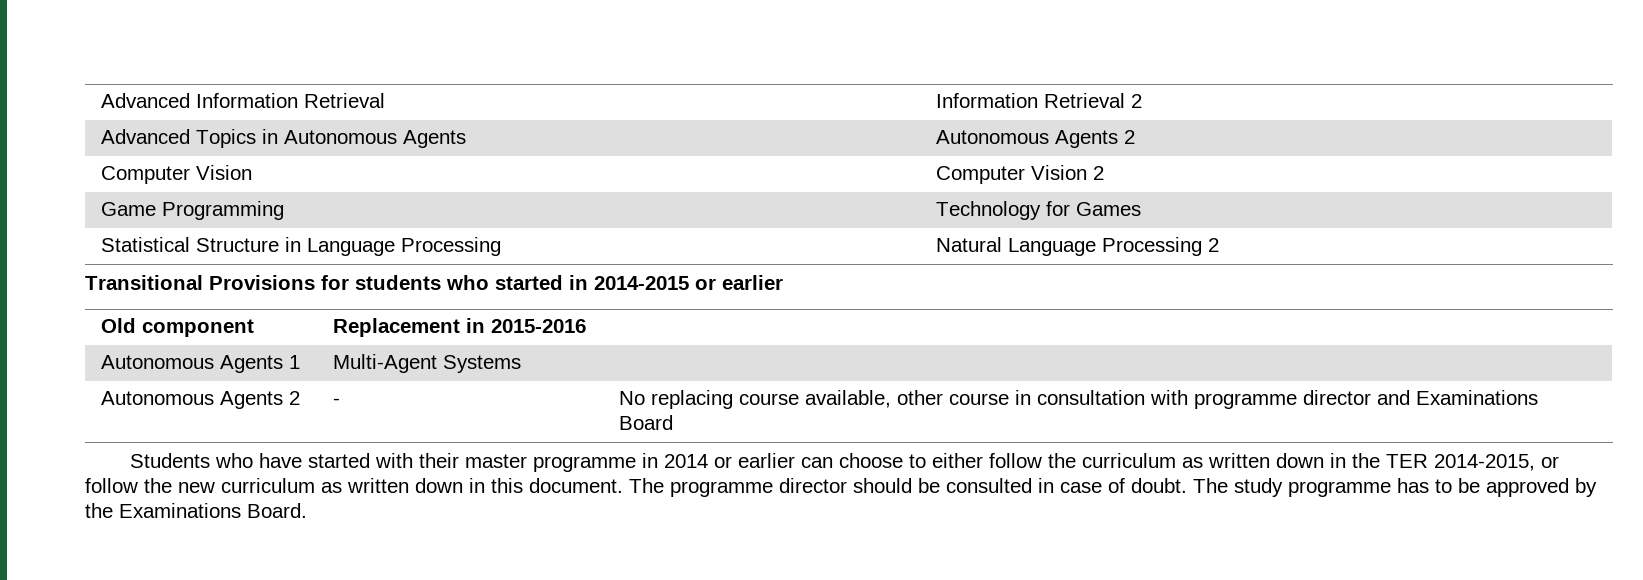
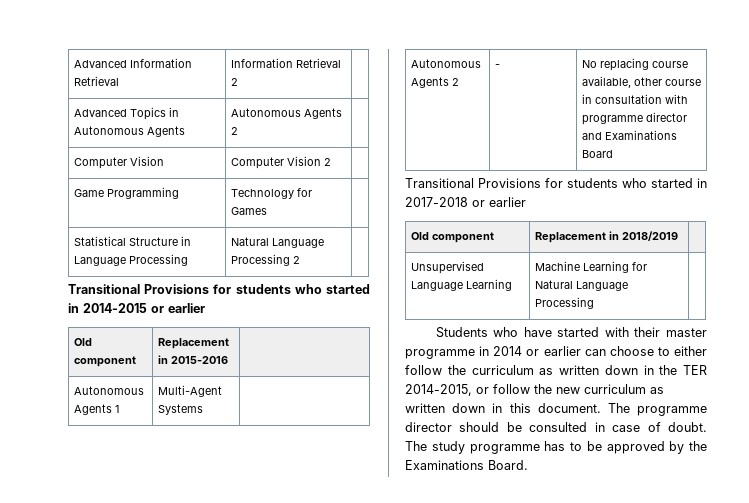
(674, 422) none -> [405,178,707,188] [405,197,526,207] [410,232,494,243] [534,231,678,243] [410,261,484,274] [410,279,512,291] [534,261,647,273] [534,280,628,291] [534,297,594,309] // Transitional Provisions for students who started in 2017-2018 or earlier // Old component | Replacement in 2018/2019 | // Unsupervised Language Learning | Machine Learning for Natural Language Processing |

